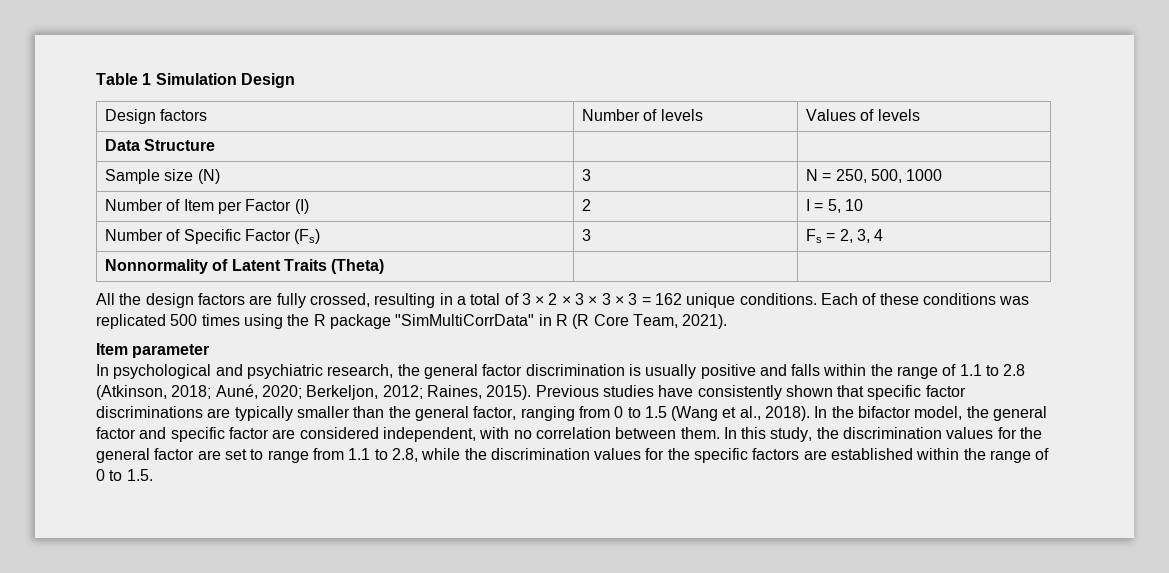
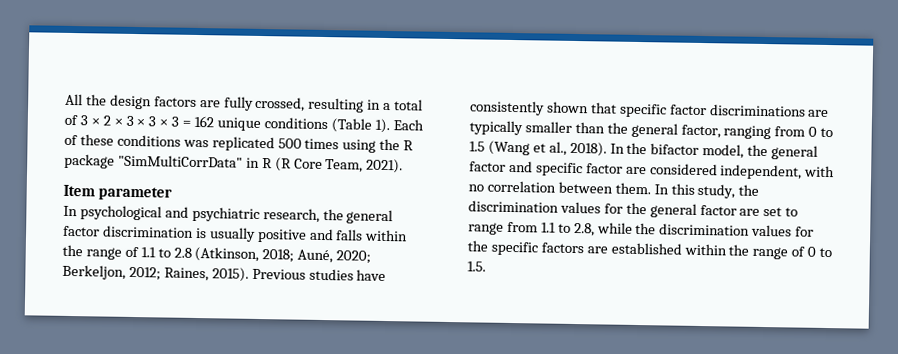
[96,73,295,88] [105,109,208,124] [582,109,703,121] [806,109,920,121] [105,139,216,151] [105,169,220,184] [582,169,592,181] [806,169,943,183] [105,199,309,214] [582,199,592,211] [806,199,864,213] [105,229,321,244] [582,229,592,241] [806,229,884,243] [105,259,385,274] Table 1 Simulation Design // Design factors | Number of levels | Values of levels // Data Structure | | // Sample size (N) | 3 | N = 250, 500, 1000 // Number of Item per Factor (I) | 2 | I = 5, 10 // Number of Specific Factor (Fs) | 3 | Fs = 2, 3, 4 // Nonnormality of Latent Traits (Theta) | | // -> (65, 99) none
[739,293,817,305] conditions. -> [263,117,390,134] conditions (Table 1).

